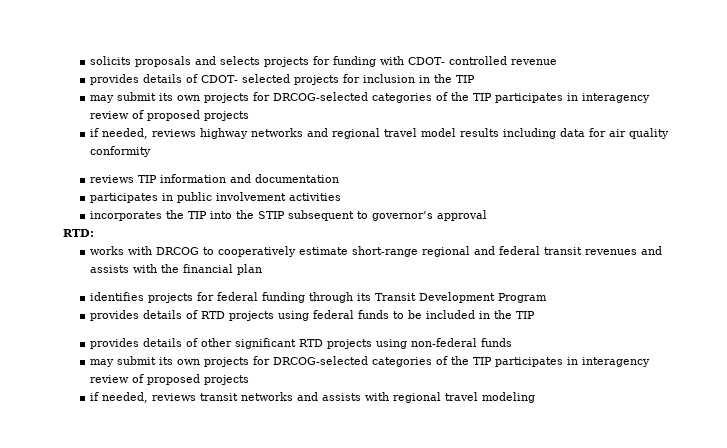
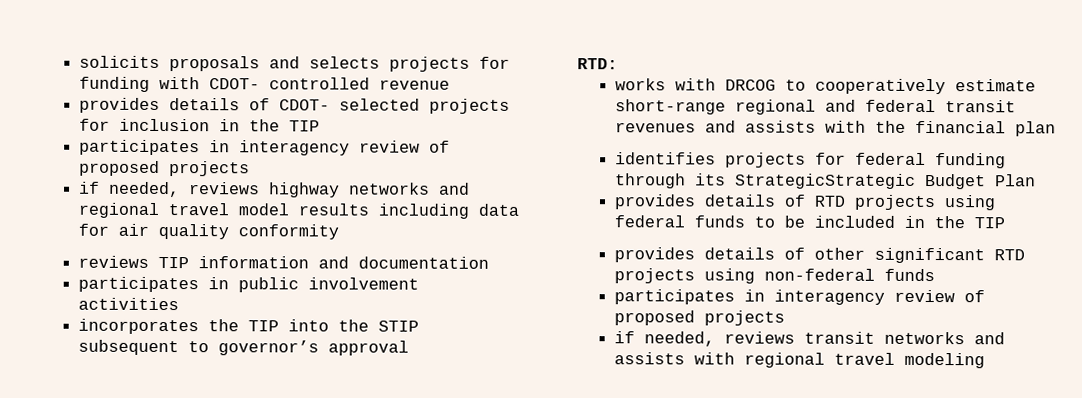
[89,92,492,103] may submit its own projects for DRCOG-selected categories of the TIP -> (320, 126) none
[374,292,547,303] Transit Development Program -> [734,173,1036,190] StrategicStrategic Budget Plan
[89,356,492,367] may submit its own projects for DRCOG-selected categories of the TIP -> (935, 275) none

